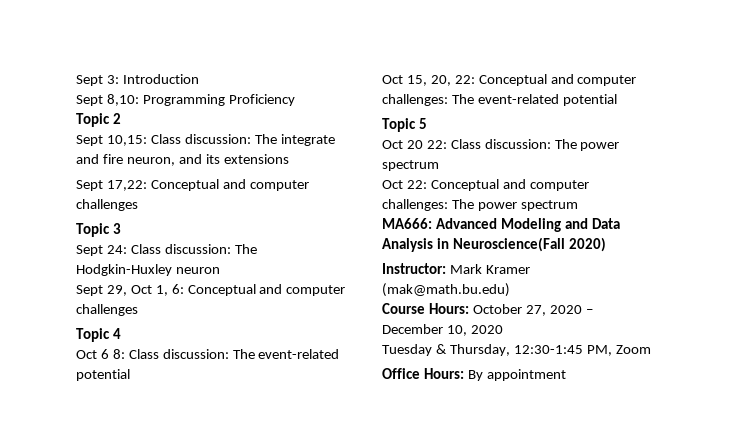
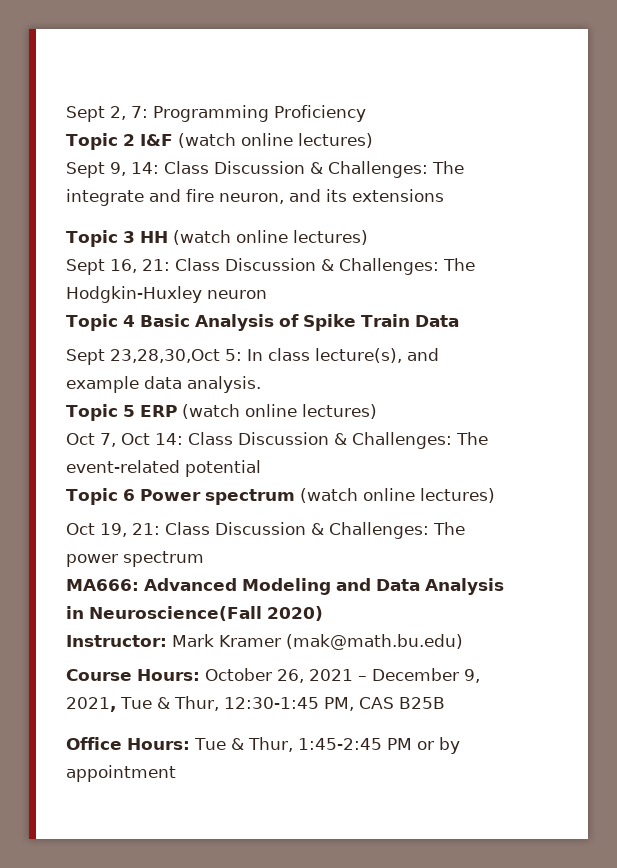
[76,74,199,86] [76,94,139,106] Sept 3: Introduction // Sept 8,10: -> [66,106,148,122] Sept 2, 7:
[76,134,251,146] // Sept 10,15: Class discussion: -> [139,133,373,148] [66,161,428,178] I&F (watch online lectures) // Sept 9, 14: Class Discussion & Challenges:
[76,179,309,191] [76,199,138,211] [76,223,121,237] [76,244,257,256] [76,264,220,276] [76,284,346,296] [76,304,138,316] [76,328,121,342] [76,349,340,359] [76,369,130,381] [382,74,637,86] [382,94,617,106] [382,118,427,132] [382,139,620,151] [382,160,439,171] [382,179,589,191] [382,199,448,211] Sept 17,22: Conceptual and computer challenges // Topic 3 // Sept 24: Class discussion: The Hodgkin-Huxley neuron // Sept 29, Oct 1, 6: Conceptual and computer challenges // Topic 4 // Oct 6 8: Class discussion: The event-related potential // Oct 15, 20, 22: Conceptual and computer challenges: The event-related potential // Topic 5 // Oct 20 22: Class discussion: The power spectrum // Oct 22: Conceptual and computer challenges: -> [66,230,368,247] [66,258,475,275] [66,286,267,303] [66,314,459,331] [66,348,439,365] [66,376,261,393] [66,404,377,421] [66,432,488,449] [66,460,261,477] [66,488,495,505] [66,522,429,539] Topic 3 HH (watch online lectures) // Sept 16, 21: Class Discussion & Challenges: The Hodgkin-Huxley neuron // Topic 4 Basic Analysis of Spike Train Data // Sept 23,28,30,Oct 5: In class lecture(s), and example data analysis. // Topic 5 ERP (watch online lectures) // Oct 7, Oct 14: Class Discussion & Challenges: The event-related potential // Topic 6 Power spectrum (watch online lectures) // Oct 19, 21: Class Discussion & Challenges:
[525,305,593,316] [382,324,503,336] [382,344,651,356] [382,368,483,381] 27, 2020 – December 10, 2020 // Tuesday & Thursday, 12:30-1:45 PM, Zoom // Office Hours: By -> [277,668,480,683] [66,696,445,712] [66,737,460,754] 26, 2021 – December 9, 2021, Tue & Thur, 12:30-1:45 PM, CAS B25B // Office Hours: Tue & Thur, 1:45-2:45 PM or by

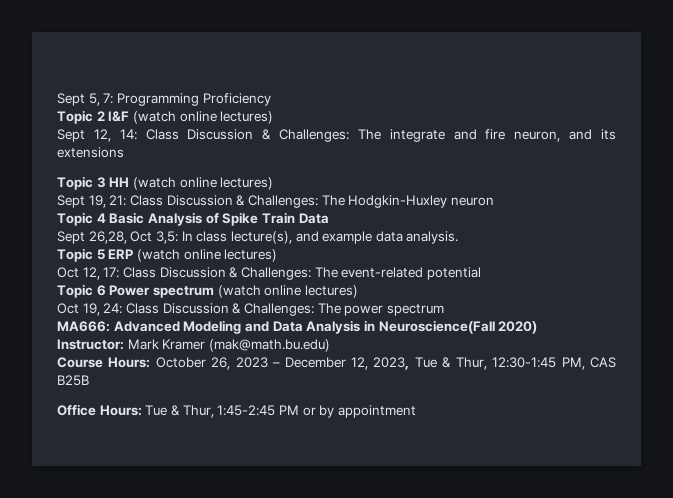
[66,106,126,122] Sept 2, -> [57,93,100,106] Sept 5,
[110,162,126,176] 9, -> [93,129,111,142] 12,
[110,259,137,273] 16, -> [88,195,106,208] 19,
[110,349,242,363] 23,28,30,Oct 5: -> [88,231,178,244] 26,28, Oct 3,5:
[100,433,183,447] 7, Oct 14: -> [82,267,120,280] 12, 17:
[132,523,160,535] 21: -> [103,303,123,314] 24:
[309,669,353,681] 2021 -> [235,357,268,368] 2023
[464,669,480,683] [66,697,116,712] 9, 2021, -> [351,357,410,370] 12, 2023,

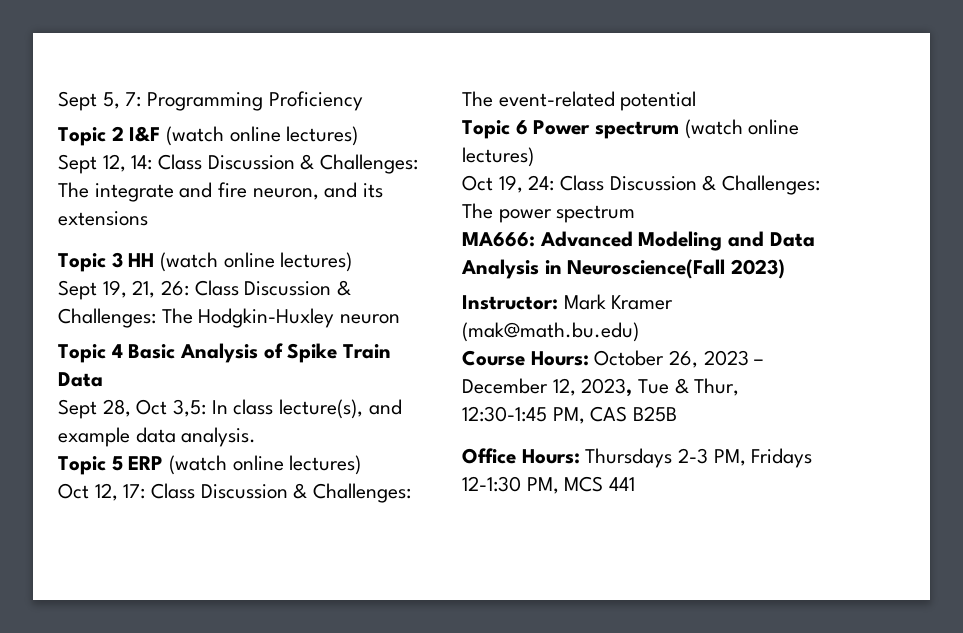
[109,195,127,206] 21: -> [132,280,190,298] 21, 26:
[88,231,127,244] 26,28, -> [102,399,131,417] 28,
[498,321,538,334] 2020) -> [731,259,786,279] 2023)
[145,405,416,418] Tue & Thur, 1:45-2:45 PM or by appointment -> [585,448,813,468] [462,476,636,494] Thursdays 2-3 PM, Fridays 12-1:30 PM, MCS 441

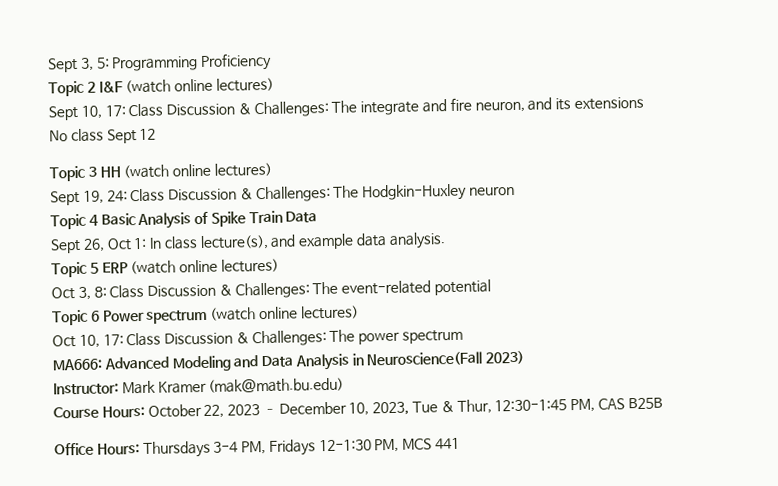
[58,91,142,111] Sept 5, 7: -> [47,57,110,73] Sept 3, 5:
[102,154,153,172] 12, 14: -> [80,105,126,119] 10, 17:
(148, 218) none -> [49,128,157,144] // No class Sept 12
[132,280,190,298] 21, 26: -> [106,190,128,202] 24:
[102,399,207,417] 28, Oct 3,5: -> [82,237,148,252] 26, Oct 1:
[94,483,146,501] 12, 17: -> [77,286,107,301] 3, 8:
[498,175,555,193] 19, 24: -> [78,334,124,348] 10, 17:
[669,350,699,368] 26, -> [203,404,225,418] 22,
[552,378,576,396] 12, -> [348,402,370,416] 10,
[678,448,709,464] 2-3 -> [213,441,239,453] 3-4

